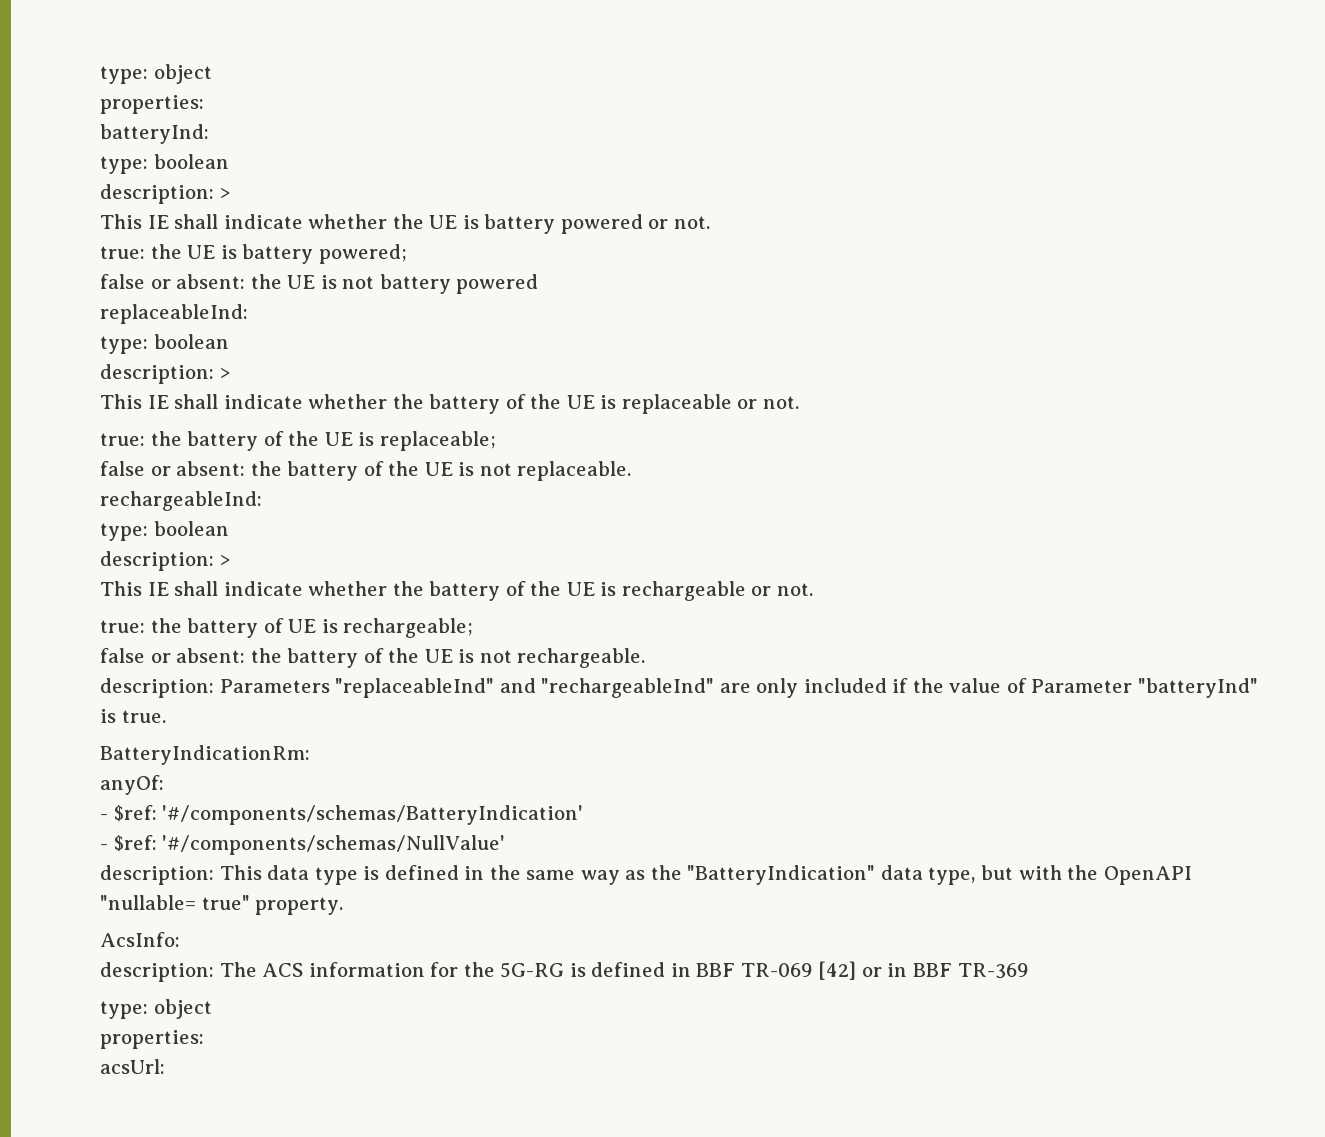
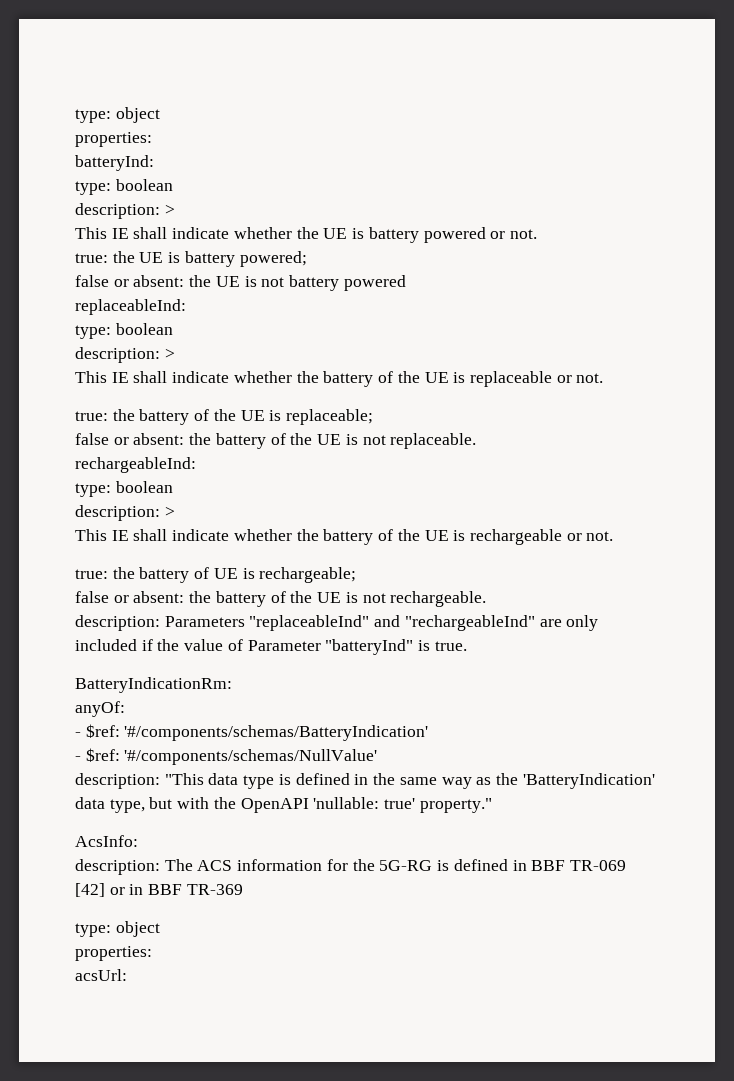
[219,865,262,880] This -> [164,773,204,785] "This
[687,865,876,885] "BatteryIndication" -> [522,773,655,789] 'BatteryIndication'
[100,895,344,915] "nullable= true" property. -> [313,797,492,813] 'nullable: true' property."

